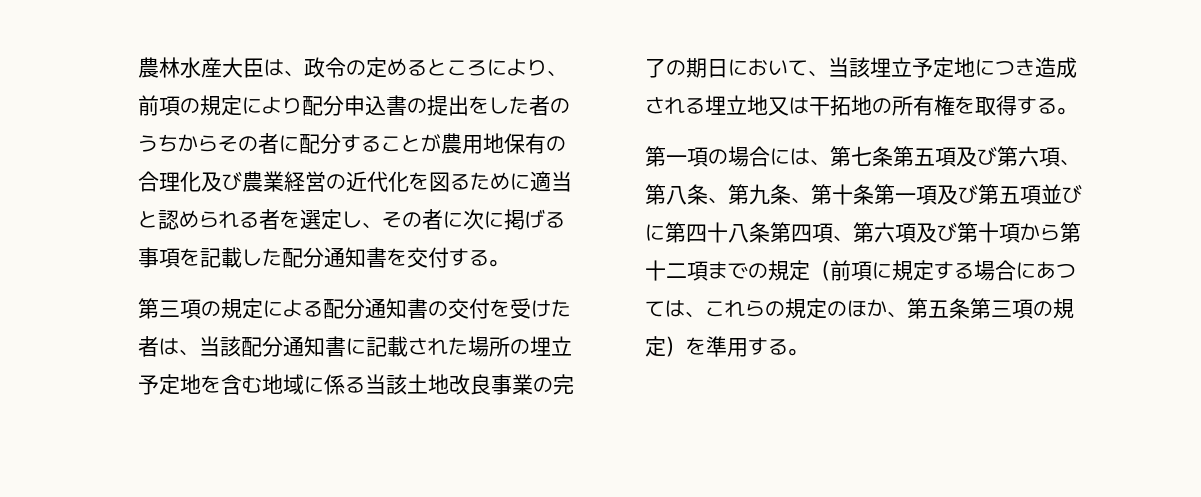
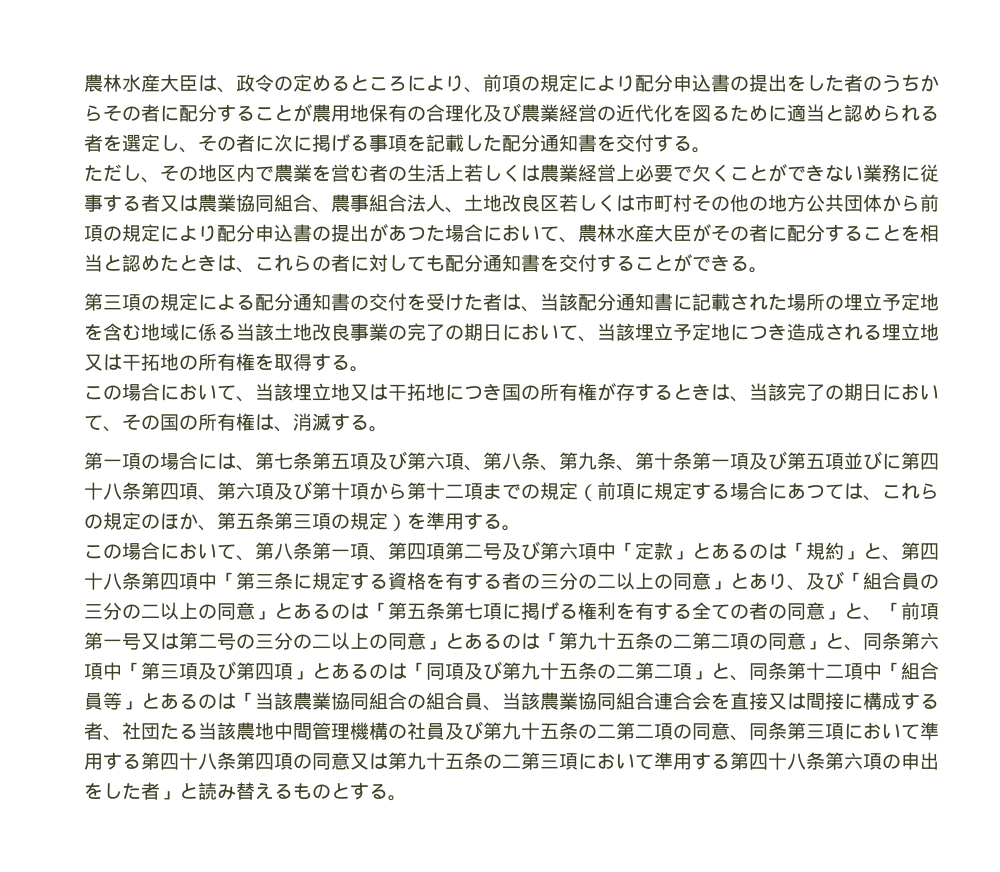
(510, 263) none -> [84,164,940,183] [84,194,940,213] [84,224,940,243] [84,254,769,273] // ただし、その地区内で農業を営む者の生活上若しくは農業経営上必要で欠くことができない業務に従事する者又は農業協同組合、農事組合法人、土地改良区若しくは市町村その他の地方公共団体から前項の規定により配分申込書の提出があつた場合において、農林水産大臣がその者に配分することを相当と認めたときは、これらの者に対しても配分通知書を交付することができる。
(1078, 111) none -> [84,383,940,402] [84,413,389,432] // この場合において、当該埋立地又は干拓地につき国の所有権が存するときは、当該完了の期日において、その国の所有権は、消滅する。
(809, 352) none -> [84,541,940,561] [84,571,940,591] [84,602,940,621] [84,632,940,651] [84,661,940,681] [84,692,940,711] [84,721,940,741] [84,752,940,770] [84,782,408,801] // この場合において、第八条第一項、第四項第二号及び第六項中「定款」とあるのは「規約」と、第四十八条第四項中「第三条に規定する資格を有する者の三分の二以上の同意」とあり、及び「組合員の三分の二以上の同意」とあるのは「第五条第七項に掲げる権利を有する全ての者の同意」と、「前項第一号又は第二号の三分の二以上の同意」とあるのは「第九十五条の二第二項の同意」と、同条第六項中「第三項及び第四項」とあるのは「同項及び第九十五条の二第二項」と、同条第十二項中「組合員等」とあるのは「当該農業協同組合の組合員、当該農業協同組合連合会を直接又は間接に構成する者、社団たる当該農地中間管理機構の社員及び第九十五条の二第二項の同意、同条第三項において準用する第四十八条第四項の同意又は第九十五条の二第三項において準用する第四十八条第六項の申出をした者」と読み替えるものとする。

